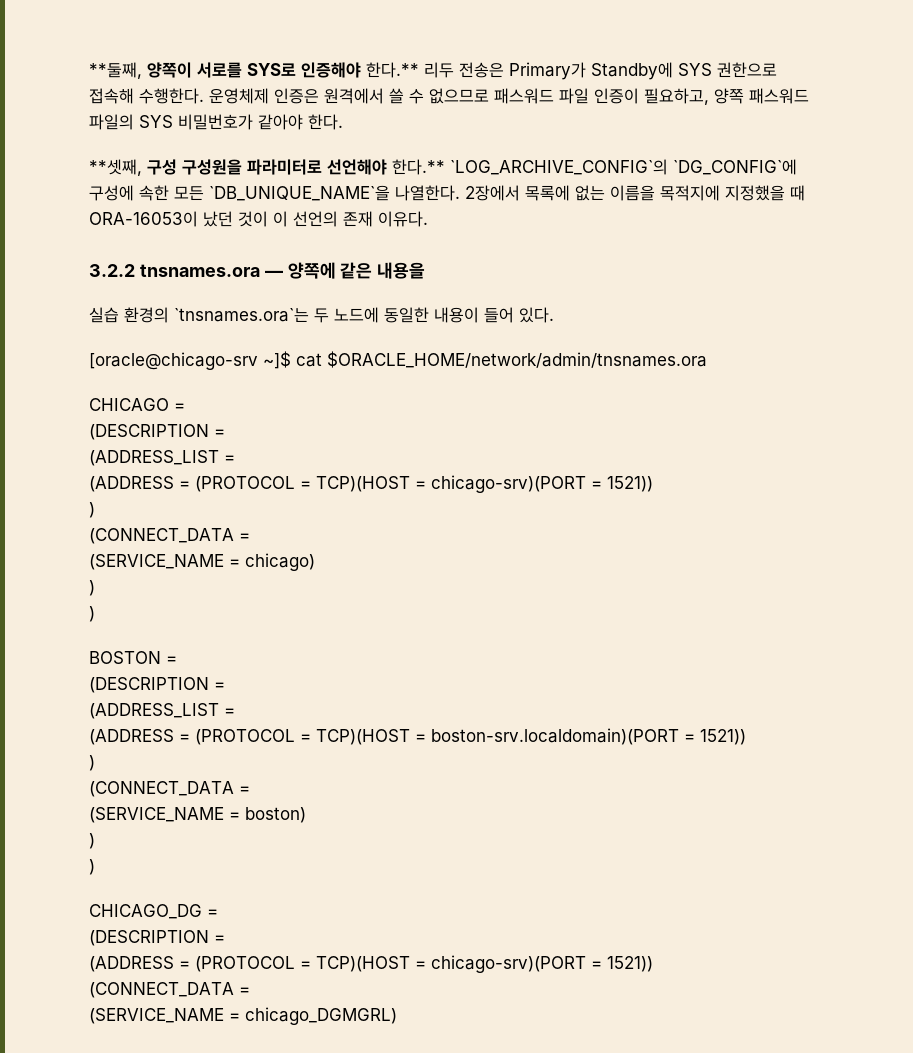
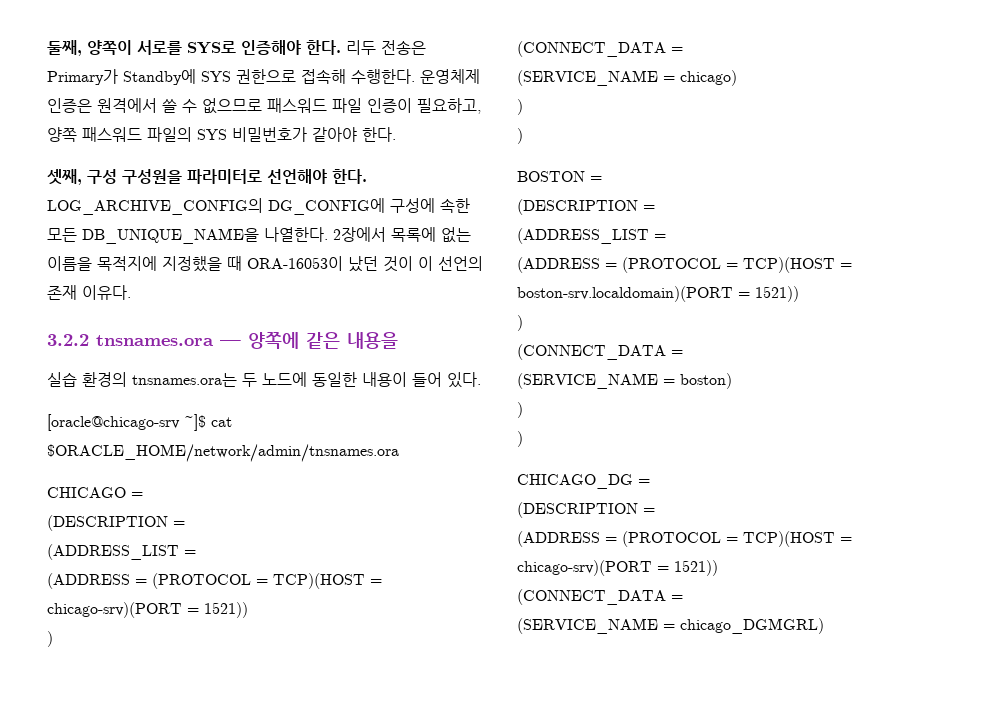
[89,62,142,79] **둘째, -> [47,40,82,56] 둘째,
[366,62,419,78] 한다.** -> [306,40,341,55] 한다.
[89,159,142,176] **셋째, -> [47,169,82,185] 셋째,
[392,159,797,175] 한다.** `LOG_ARCHIVE_CONFIG`의 `DG_CONFIG`에 -> [332,169,367,184] [47,198,385,215] 한다. LOG_ARCHIVE_CONFIG의 DG_CONFIG에
[209,185,390,201] `DB_UNIQUE_NAME`을 -> [82,228,259,244] DB_UNIQUE_NAME을
[174,308,309,322] `tnsnames.ora`는 -> [132,373,237,387] tnsnames.ora는

